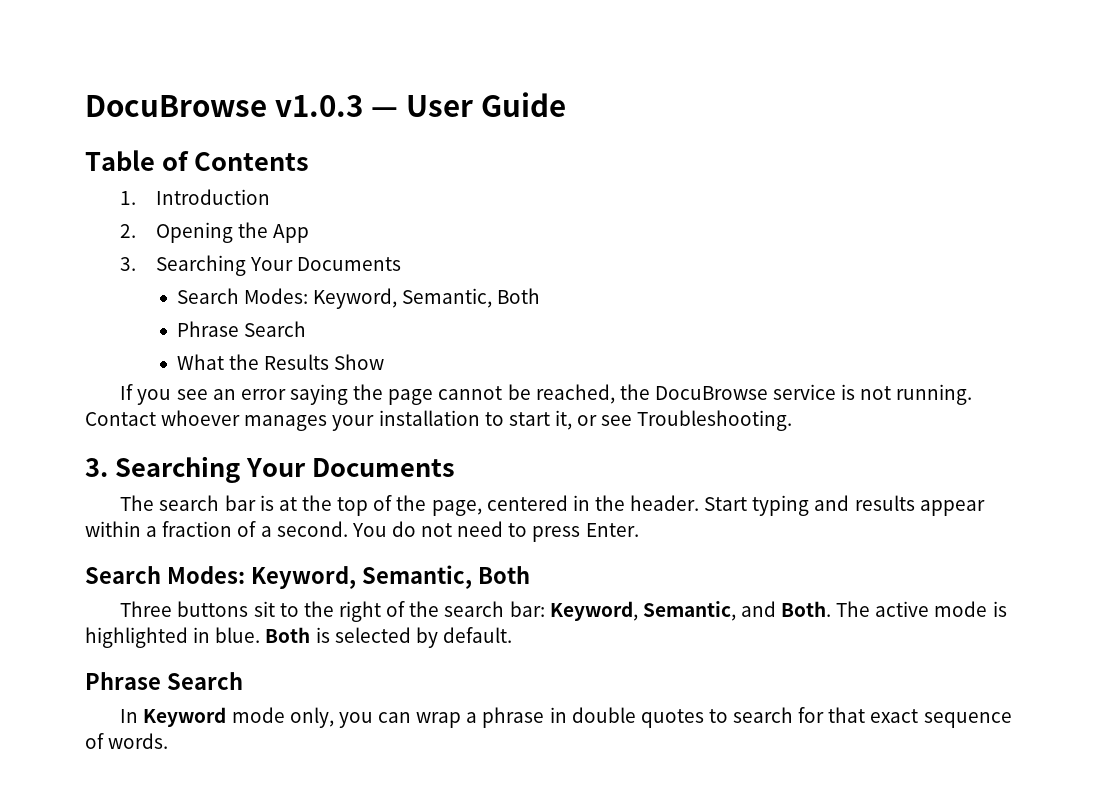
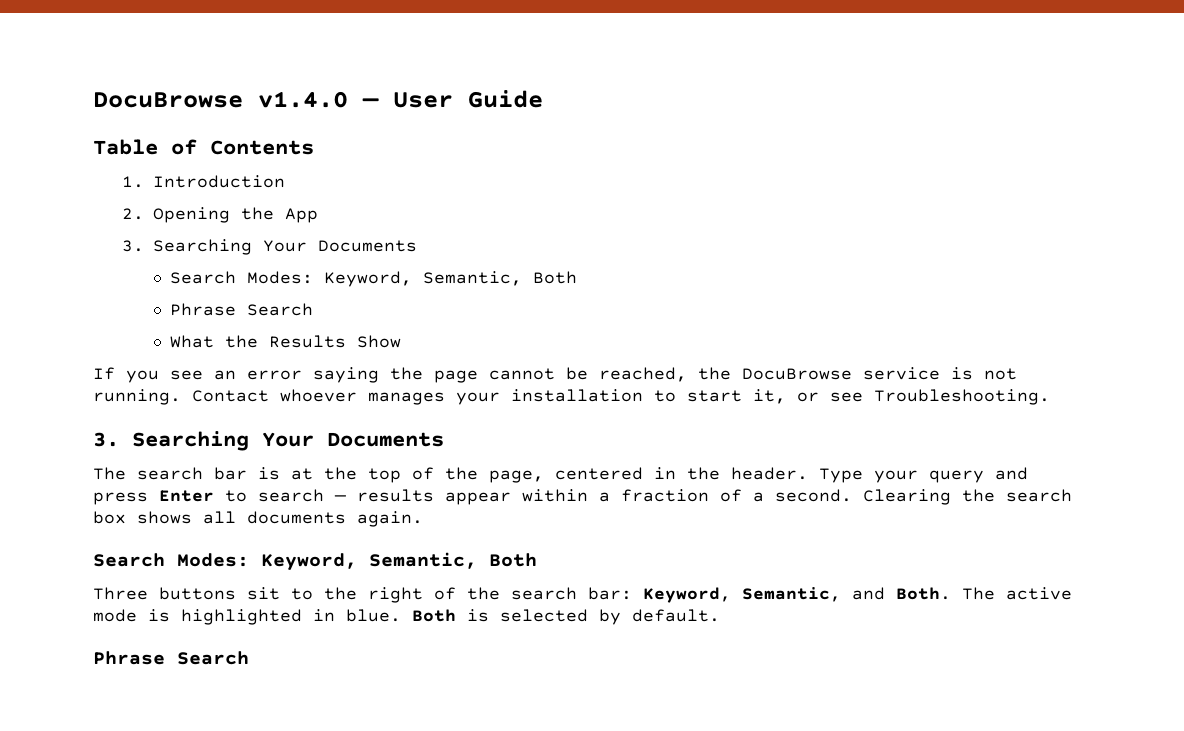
[85,95,363,117] DocuBrowse v1.0.3 -> [93,91,348,108] DocuBrowse v1.4.0
[704,495,850,516] Start typing and -> [819,467,1028,483] [93,489,347,505] Type your query and press Enter to search —
[351,521,639,542] You do not need to press Enter. -> [863,489,1072,505] [93,511,423,527] Clearing the search box shows all documents again.
[120,707,1012,728] [85,733,169,749] // In Keyword mode only, you can wrap a phrase in double quotes to search for that exact sequence of words. -> (249, 658) none

